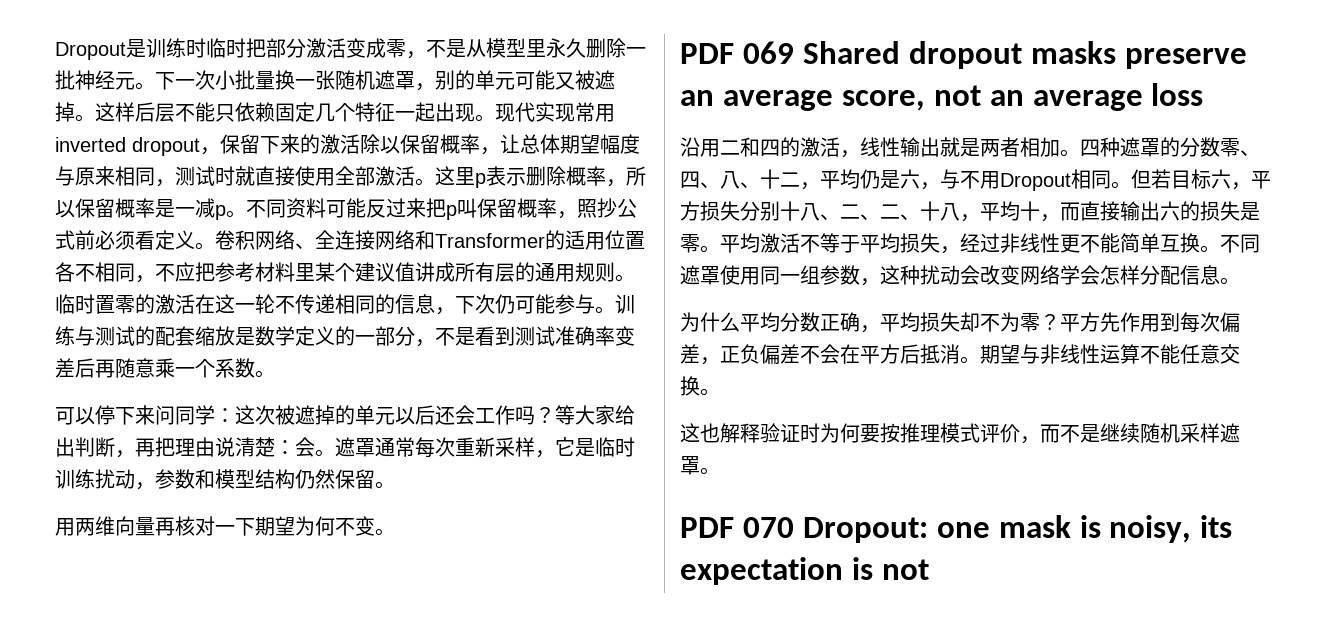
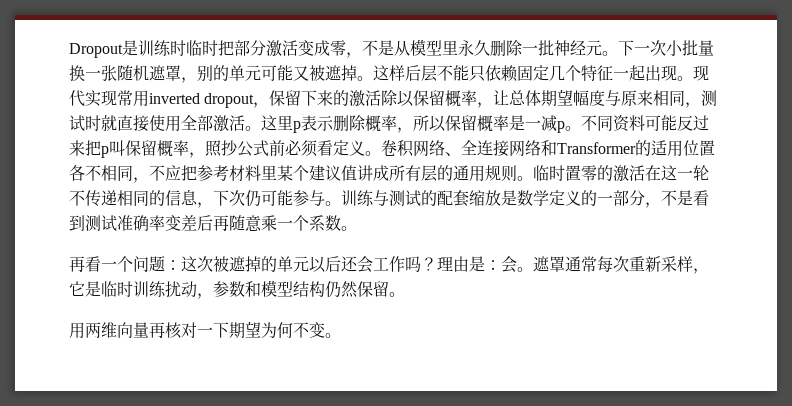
[55,405,215,425] 可以停下来问同学 -> [69,256,165,272] 再看一个问题
[555,405,635,425] [55,437,275,458] 等大家给出判断，再把理由说清楚 -> [437,256,485,272] 理由是
[680,41,1247,69] [680,83,1204,111] [680,137,1260,158] [680,169,1271,191] [680,201,1260,222] [680,233,1260,254] [680,265,1240,286] [680,312,1240,333] [680,344,1240,365] [680,376,720,396] [680,423,1240,444] [680,456,720,475] [680,515,1233,543] [680,557,929,585] // PDF 069 Shared dropout masks preserve an average score, not an average loss // 沿用二和四的激活，线性输出就是两者相加。四种遮罩的分数零、四、八、十二，平均仍是六，与不用Dropout相同。但若目标六，平方损失分别十八、二、二、十八，平均十，而直接输出六的损失是零。平均激活不等于平均损失，经过非线性更不能简单互换。不同遮罩使用同一组参数，这种扰动会改变网络学会怎样分配信息。 // 为什么平均分数正确，平均损失却不为零？平方先作用到每次偏差，正负偏差不会在平方后抵消。期望与非线性运算不能任意交换。 // 这也解释验证时为何要按推理模式评价，而不是继续随机采样遮罩。 // PDF 070 Dropout: one mask is noisy, its expectation is not -> (341, 335) none

